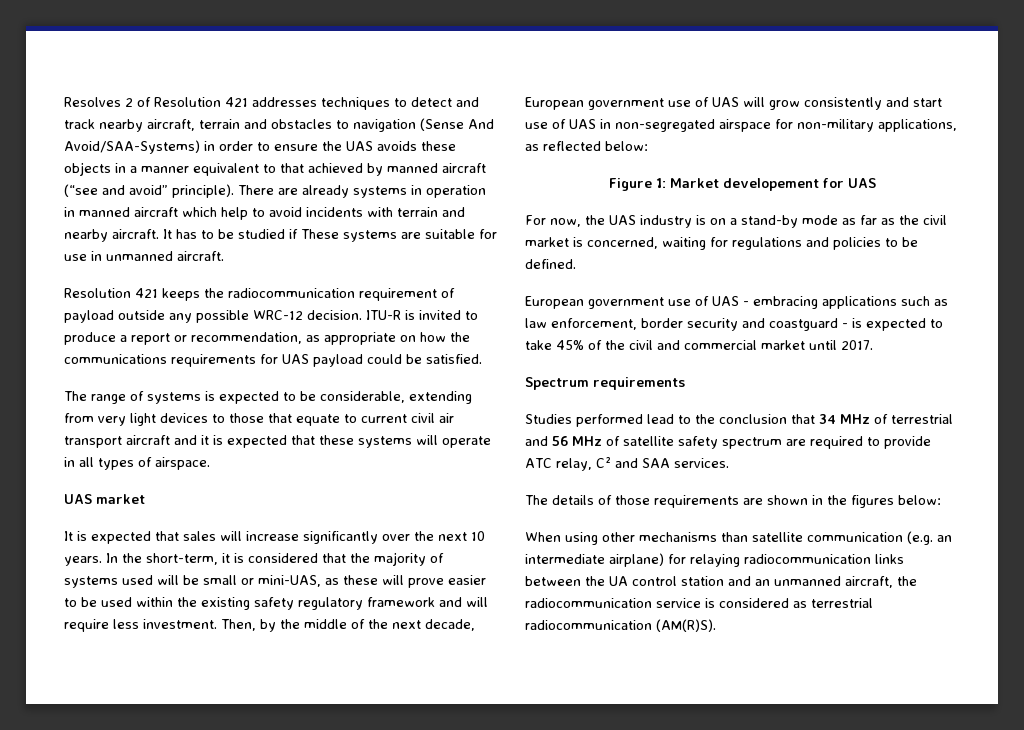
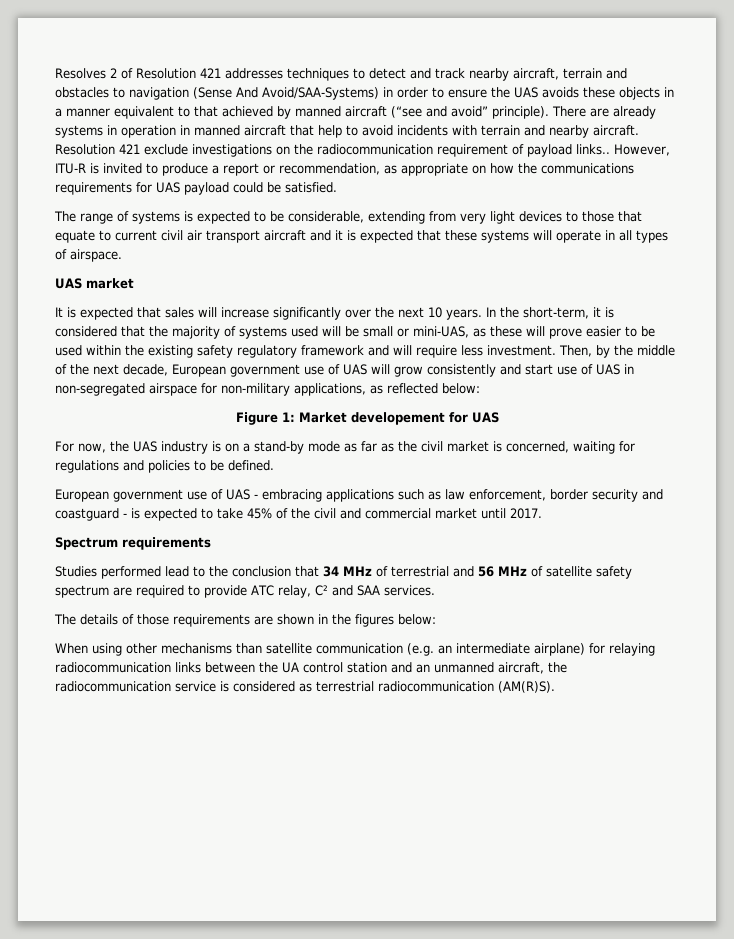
[182,207,217,217] which -> [290,125,314,136] that
[163,229,497,242] [64,251,224,261] [64,288,200,301] It has to be studied if These systems are suitable for use in unmanned aircraft. // Resolution 421 keeps -> [55,144,290,157] Resolution 421 exclude investigations on
[118,310,362,323] outside any possible WRC-12 decision. -> [576,144,670,156] links.. However,

